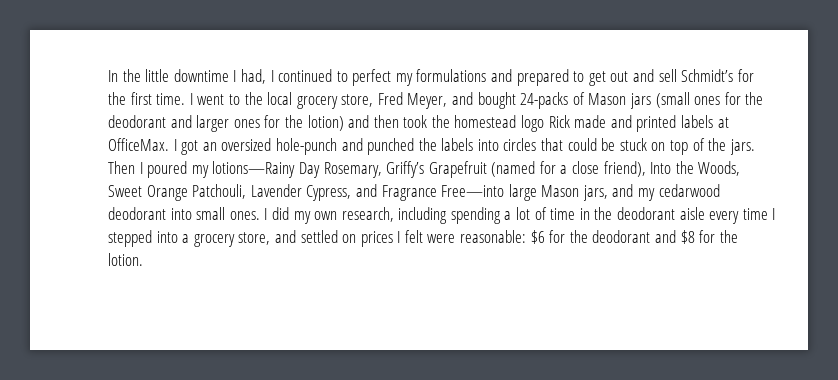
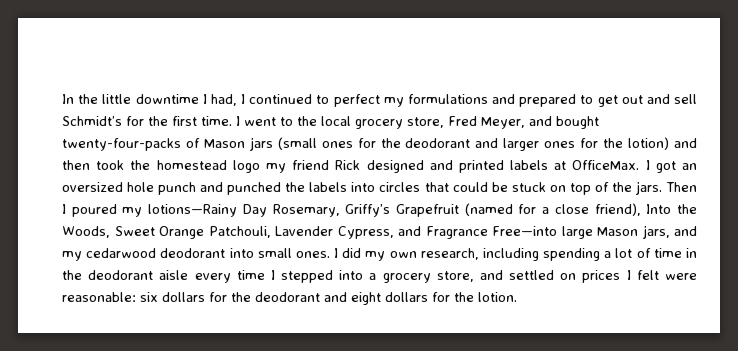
[520,92,569,109] 24-packs -> [62,138,181,151] twenty-four-packs
[548,115,607,128] Rick made -> [265,160,424,173] my friend Rick designed
[275,138,337,155] hole-punch -> [127,182,197,195] hole punch
[530,230,695,244] $6 for the deodorant and $8 -> [140,292,428,305] six dollars for the deodorant and eight dollars

